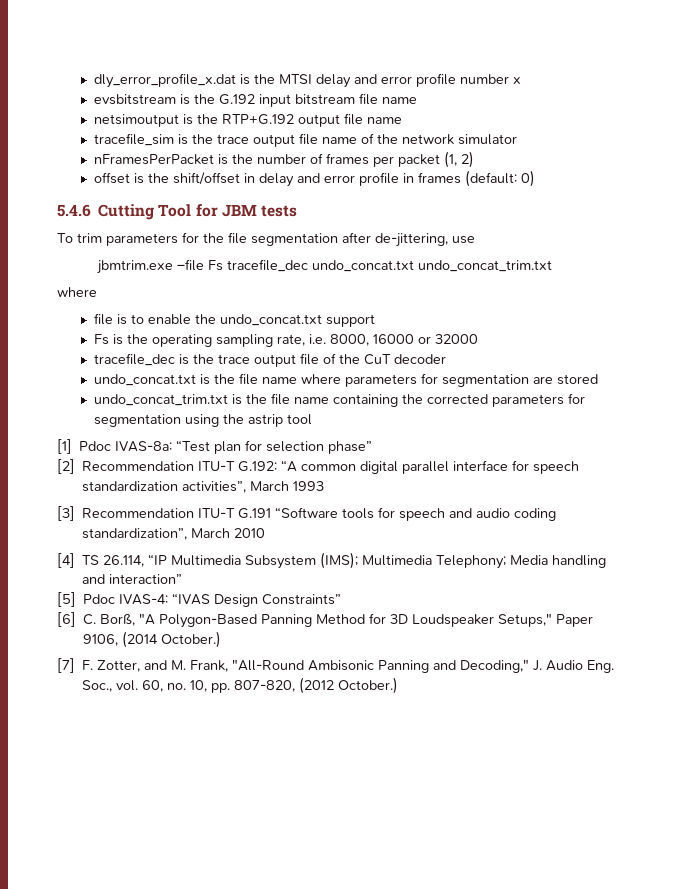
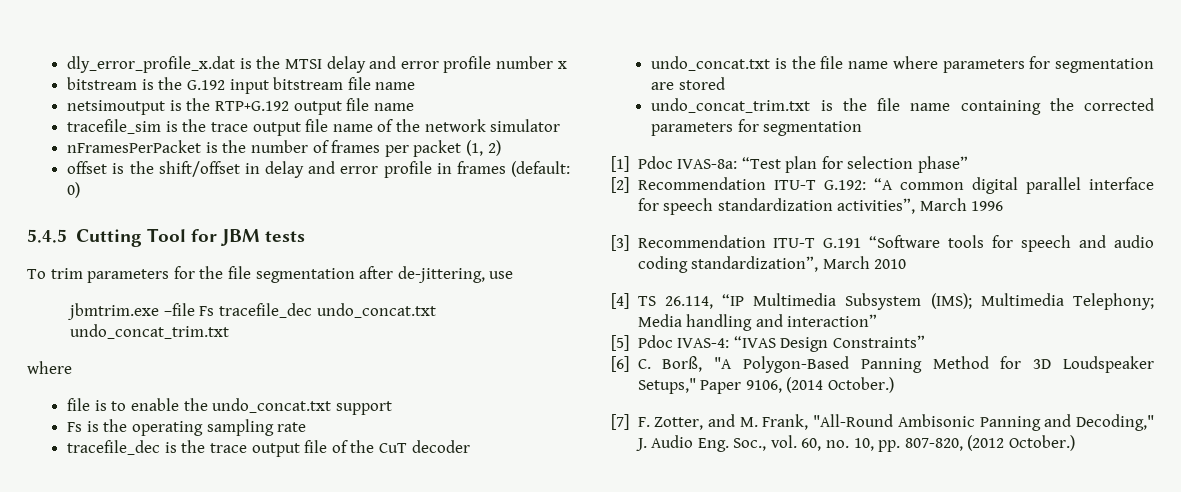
[93,94,176,105] evsbitstream -> [67,77,138,90] bitstream
[57,204,91,217] 5.4.6 -> [27,229,67,243] 5.4.5
[276,334,478,346] rate, i.e. 8000, 16000 or 32000 -> [277,422,307,432] rate
[184,414,312,427] using the astrip tool -> (863, 128) none
[293,481,325,491] 1993 -> [971,201,1004,211] 1996

